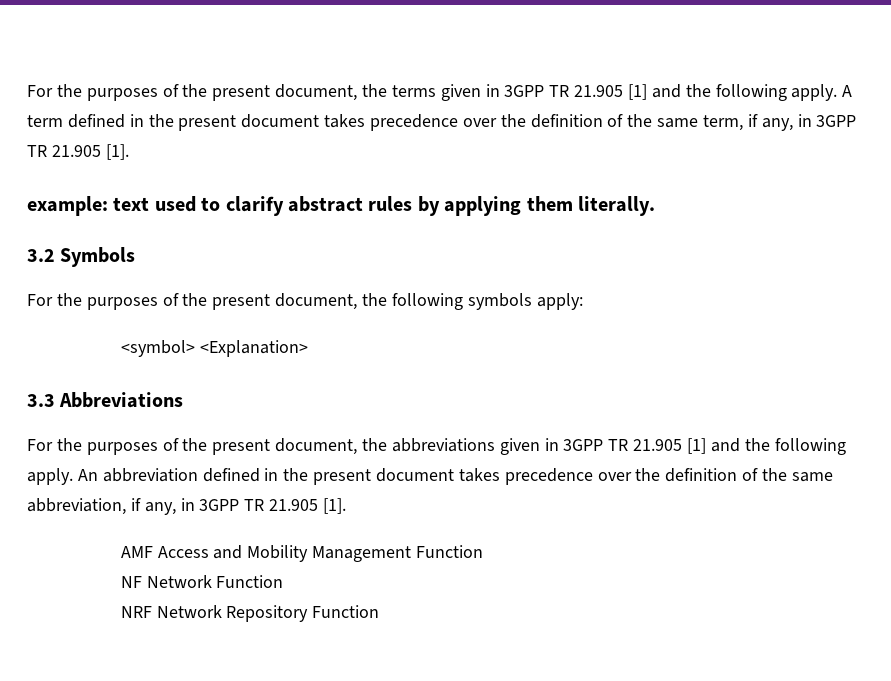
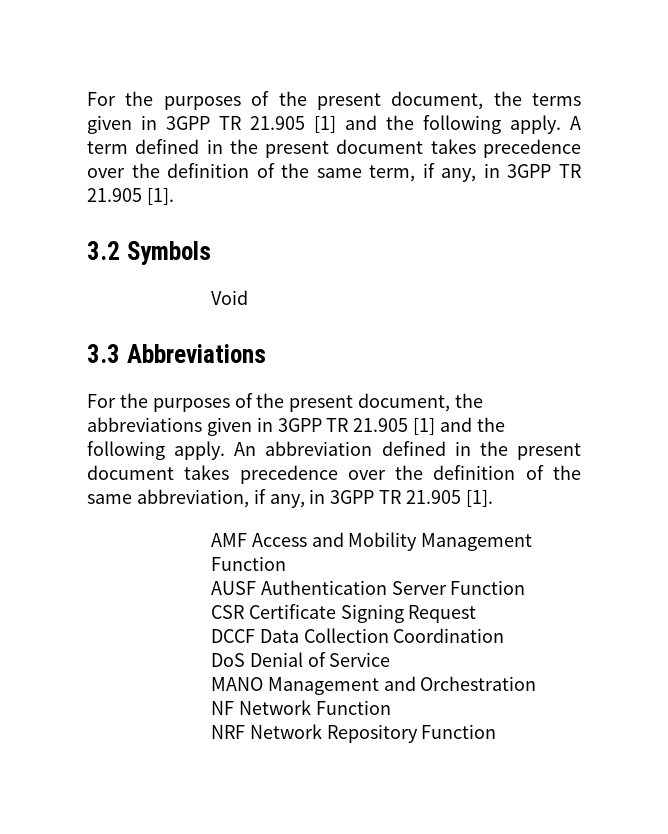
[27,196,655,216] [27,247,136,267] [27,293,583,310] [120,340,308,357] example: text used to clarify abstract rules by applying them literally. // 3.2 Symbols // For the purposes of the present document, the following symbols apply: // <symbol> <Explanation> -> [87,241,211,265] [210,290,248,305] 3.2 Symbols // Void
(483, 551) none -> [210,580,526,595] [210,604,477,623] [210,628,505,643] [210,652,391,667] [210,676,537,695] // AUSF Authentication Server Function // CSR Certificate Signing Request // DCCF Data Collection Coordination // DoS Denial of Service // MANO Management and Orchestration

